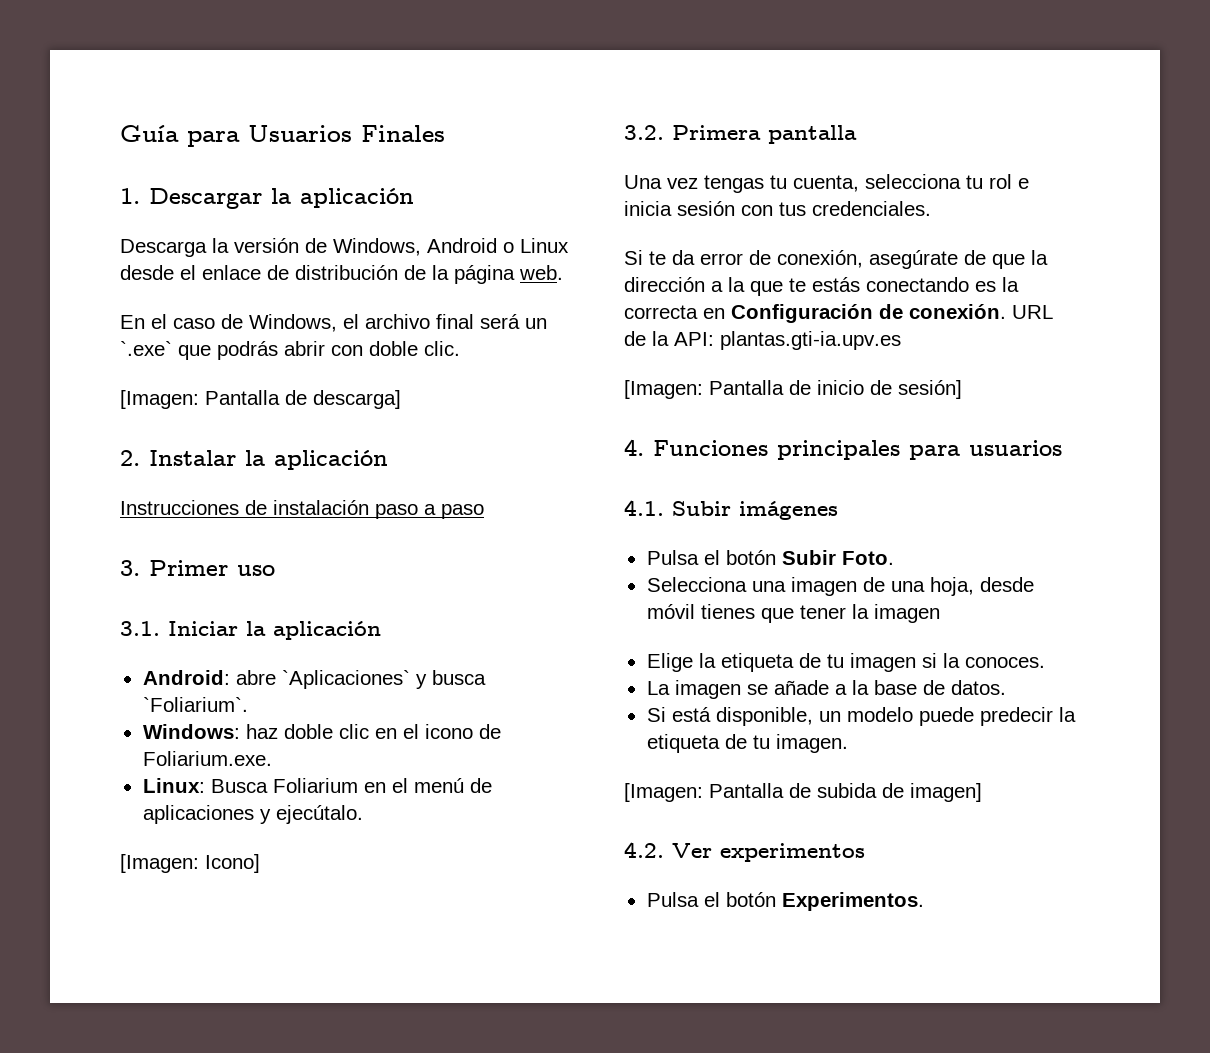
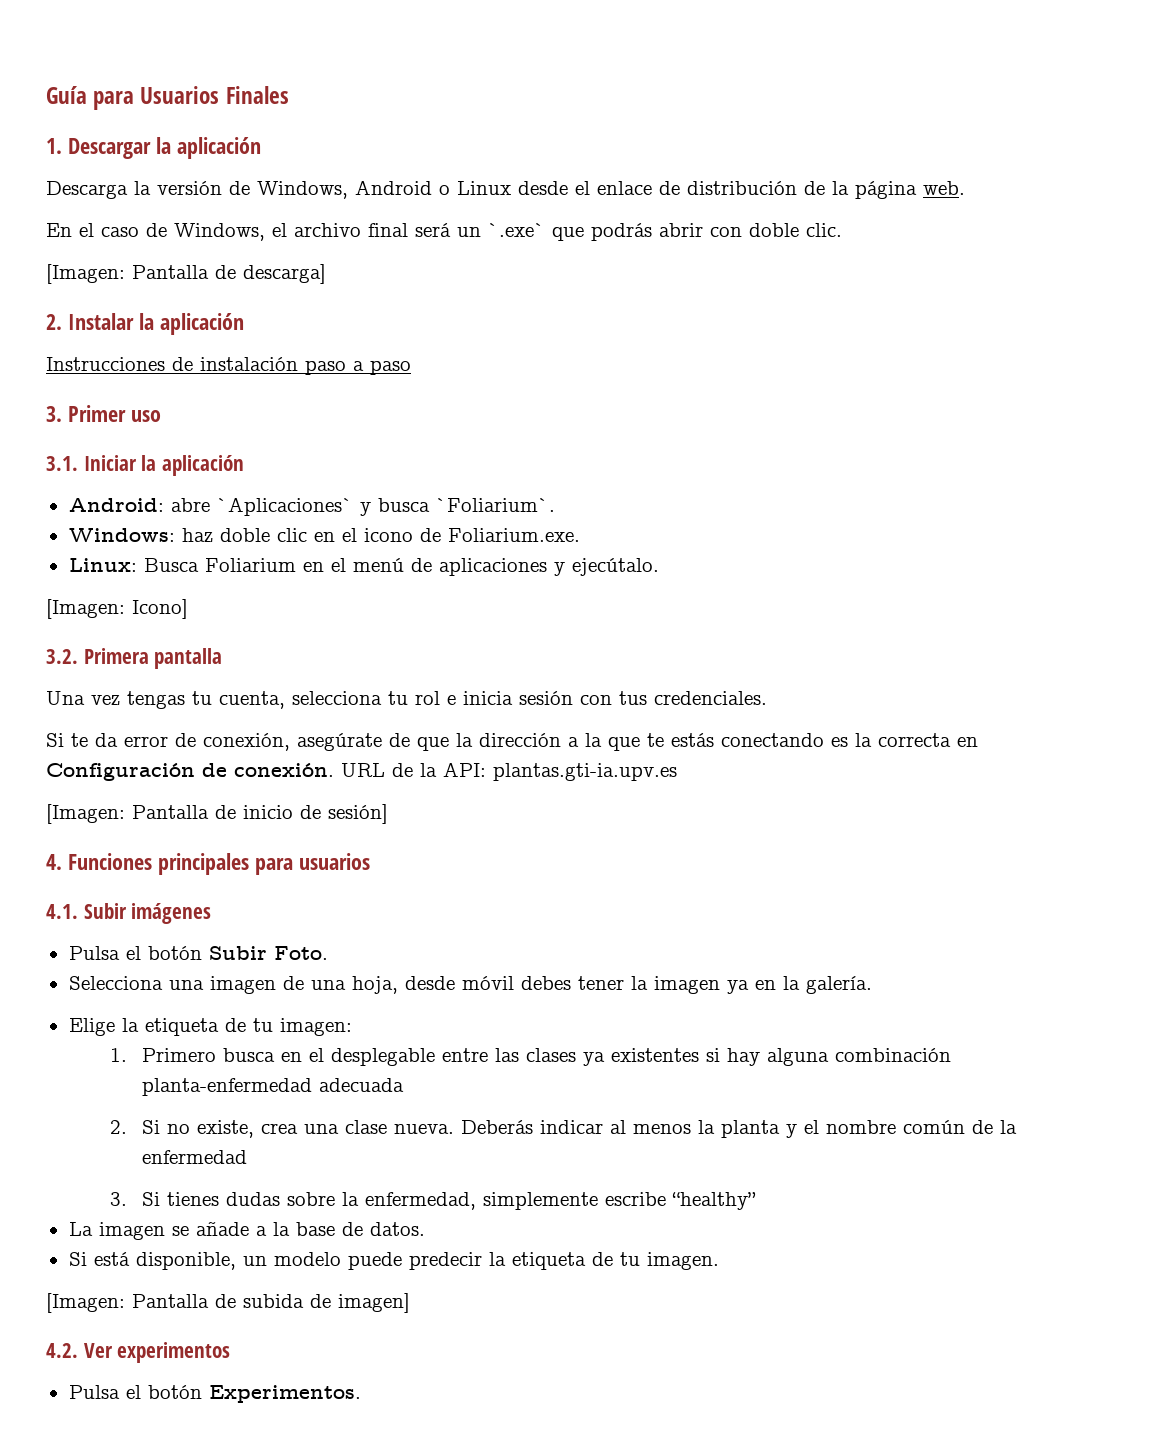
[700,604,794,623] tienes que -> [520,976,571,990] debes
(940, 613) none -> [726,976,872,994] ya en la galería.
[849,653,1045,672] imagen si la conoces. -> [279,1018,352,1036] [110,1048,952,1066] [142,1078,405,1096] [110,1120,1018,1138] [142,1150,248,1164] [110,1192,757,1210] imagen: // 1. Primero busca en el desplegable entre las clases ya existentes si hay alguna combinación planta-enfermedad adecuada // 2. Si no existe, crea una clase nueva. Deberás indicar al menos la planta y el nombre común de la enfermedad // 3. Si tienes dudas sobre la enfermedad, simplemente escribe “healthy”

